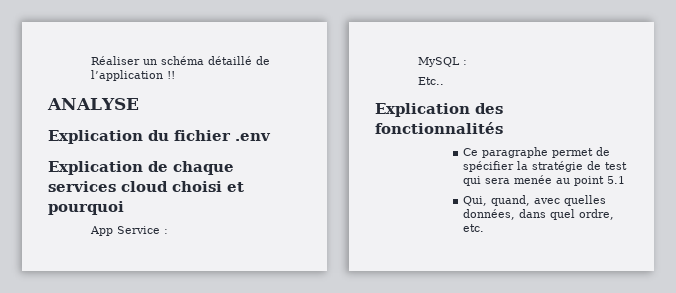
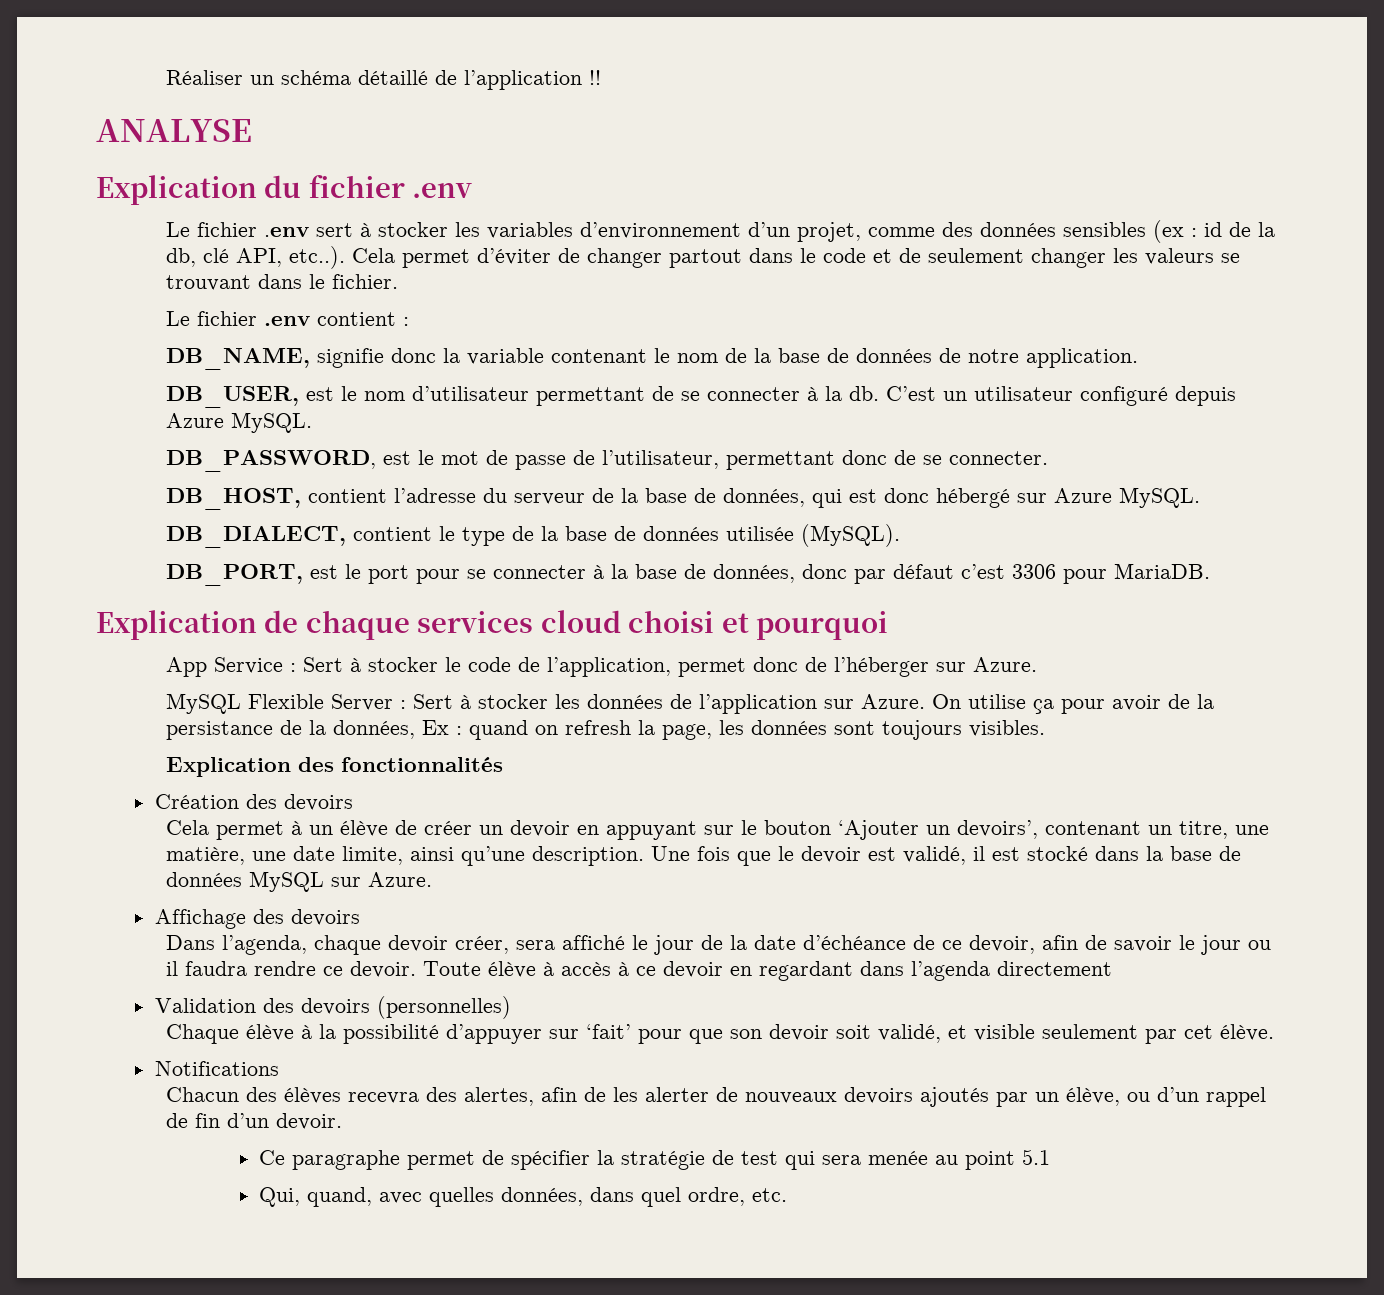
(271, 137) none -> [165,220,1275,243] [165,246,1240,269] [165,274,398,291] [165,311,409,326] [165,348,1138,370] [165,386,1236,408] [165,412,312,433] [165,450,1048,472] [165,487,1200,510] [165,524,900,548] [165,563,1210,586] // Le fichier .env sert à stocker les variables d’environnement d’un projet, comme des données sensibles (ex : id de la db, clé API, etc..). Cela permet d’éviter de changer partout dans le code et de seulement changer les valeurs se trouvant dans le fichier. // Le fichier .env contient : // DB_NAME, signifie donc la variable contenant le nom de la base de données de notre application. // DB_USER, est le nom d’utilisateur permettant de se connecter à la db. C’est un utilisateur configuré depuis Azure MySQL. // DB_PASSWORD, est le mot de passe de l’utilisateur, permettant donc de se connecter. // DB_HOST, contient l’adresse du serveur de la base de données, qui est donc hébergé sur Azure MySQL. // DB_DIALECT, contient le type de la base de données utilisée (MySQL). // DB_PORT, est le port pour se connecter à la base de données, donc par défaut c’est 3306 pour MariaDB.
[418,57,468,67] [418,77,445,85] [375,103,503,117] [375,122,503,134] // MySQL : // Etc.. // Explication des fonctionnalités -> [302,657,1037,677] [165,693,1214,714] [165,720,1045,740] [165,757,503,777] [154,794,353,811] [165,820,1269,840] [165,846,1241,866] [165,871,432,892] [154,909,360,929] [165,935,1271,955] [165,961,1112,981] [154,996,511,1019] [165,1024,1274,1044] [154,1061,279,1076] [165,1087,1266,1107] [165,1113,342,1130] Sert à stocker le code de l’application, permet donc de l’héberger sur Azure. // MySQL Flexible Server : Sert à stocker les données de l’application sur Azure. On utilise ça pour avoir de la persistance de la données, Ex : quand on refresh la page, les données sont toujours visibles. // Explication des fonctionnalités // Création des devoirs // Cela permet à un élève de créer un devoir en appuyant sur le bouton ‘Ajouter un devoirs’, contenant un titre, une matière, une date limite, ainsi qu’une description. Une fois que le devoir est validé, il est stocké dans la base de données MySQL sur Azure. // Affichage des devoirs // Dans l’agenda, chaque devoir créer, sera affiché le jour de la date d’échéance de ce devoir, afin de savoir le jour ou il faudra rendre ce devoir. Toute élève à accès à ce devoir en regardant dans l’agenda directement // Validation des devoirs (personnelles) // Chaque élève à la possibilité d’appuyer sur ‘fait’ pour que son devoir soit validé, et visible seulement par cet élève. // Notifications // Chacun des élèves recevra des alertes, afin de les alerter de nouveaux devoirs ajoutés par un élève, ou d’un rappel de fin d’un devoir.

